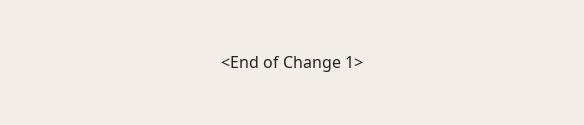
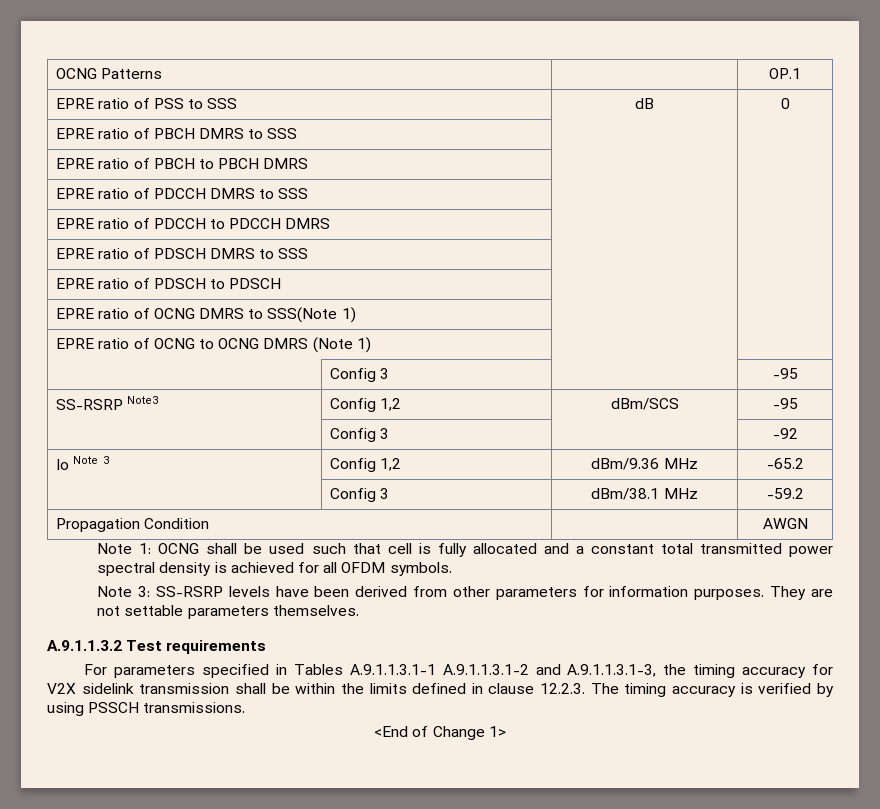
(220, 62) none -> [56,68,163,79] [769,68,801,79] [56,98,238,109] [635,98,654,109] [780,98,790,109] [56,128,298,139] [56,158,309,169] [56,188,309,199] [56,218,331,229] [56,248,309,259] [56,278,282,289] [56,307,356,323] [56,337,371,353] [330,368,390,382] [772,368,798,379] [56,396,159,410] [330,398,402,412] [610,398,679,410] [772,398,798,409] [330,428,390,442] [772,428,798,439] [56,456,109,470] [330,458,402,472] [591,458,698,470] [766,458,804,469] [330,488,390,502] [591,488,698,500] [766,488,804,499] [56,518,210,532] [762,518,808,529] [97,543,833,557] [97,562,452,576] [97,586,833,600] [97,605,359,619] [47,640,267,654] [84,664,834,678] [47,683,834,697] [47,702,246,716] OCNG Patterns | | OP.1 // EPRE ratio of PSS to SSS | dB | 0 // EPRE ratio of PBCH DMRS to SSS | | // EPRE ratio of PBCH to PBCH DMRS | | // EPRE ratio of PDCCH DMRS to SSS | | // EPRE ratio of PDCCH to PDCCH DMRS | | // EPRE ratio of PDSCH DMRS to SSS | | // EPRE ratio of PDSCH to PDSCH | | // EPRE ratio of OCNG DMRS to SSS(Note 1) | | // EPRE ratio of OCNG to OCNG DMRS (Note 1) | | // | Config 3 | | -95 // SS-RSRP Note3 | Config 1,2 | dBm/SCS | -95 // | Config 3 | | -92 // Io Note 3 | Config 1,2 | dBm/9.36 MHz | -65.2 // | Config 3 | dBm/38.1 MHz | -59.2 // Propagation Condition | | AWGN // Note 1: OCNG shall be used such that cell is fully allocated and a constant total transmitted power spectral density is achieved for all OFDM symbols. // Note 3: SS-RSRP levels have been derived from other parameters for information purposes. They are not settable parameters themselves. // A.9.1.1.3.2 Test requirements // For parameters specified in Tables A.9.1.1.3.1-1 A.9.1.1.3.1-2 and A.9.1.1.3.1-3, the timing accuracy for V2X sidelink transmission shall be within the limits defined in clause 12.2.3. The timing accuracy is verified by using PSSCH transmissions. //

